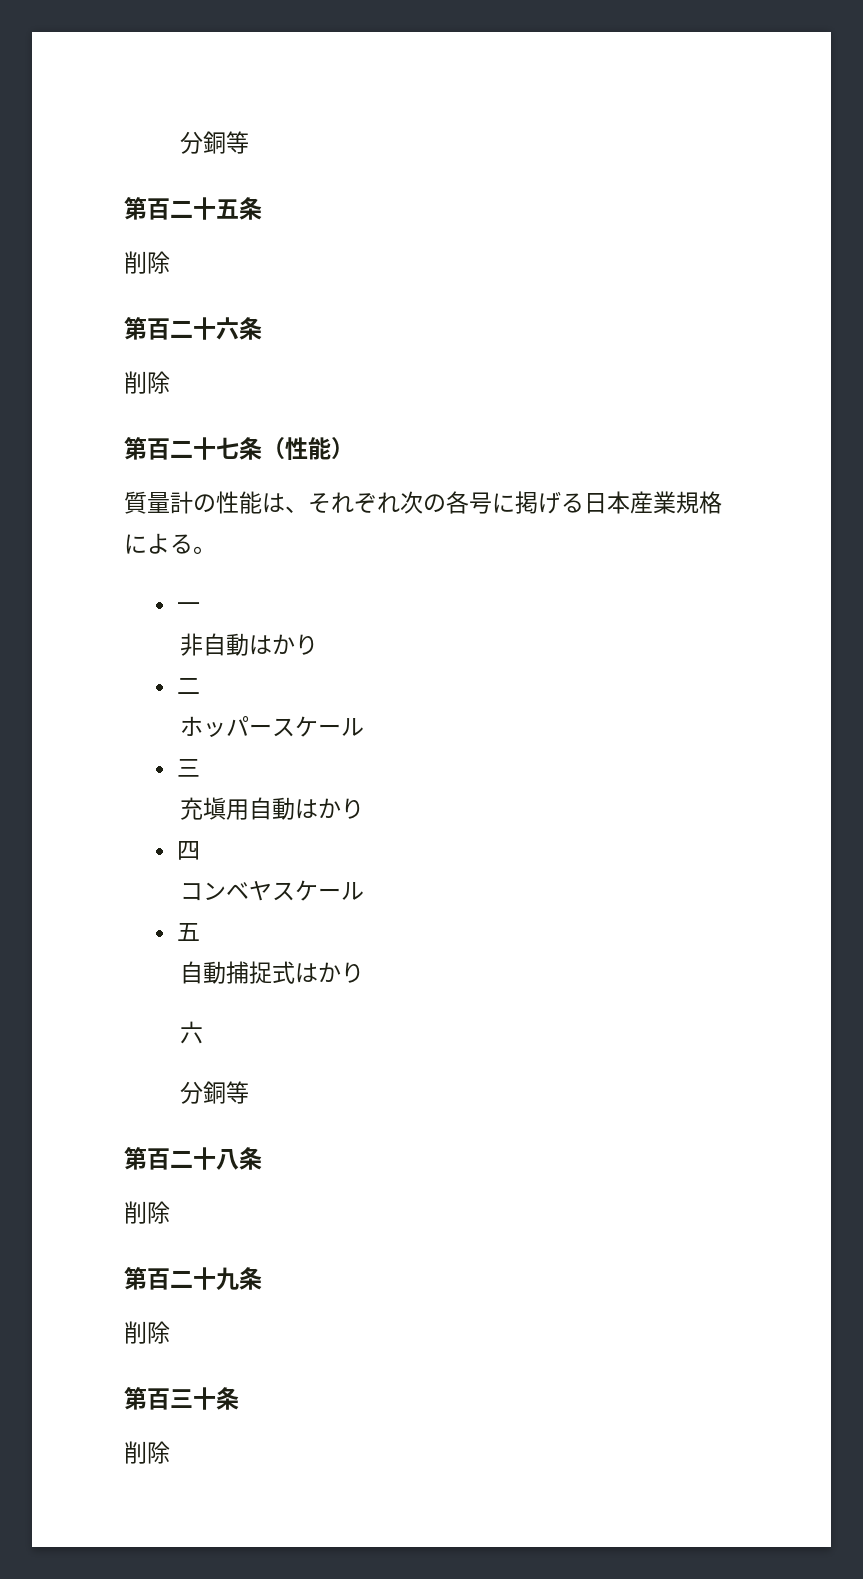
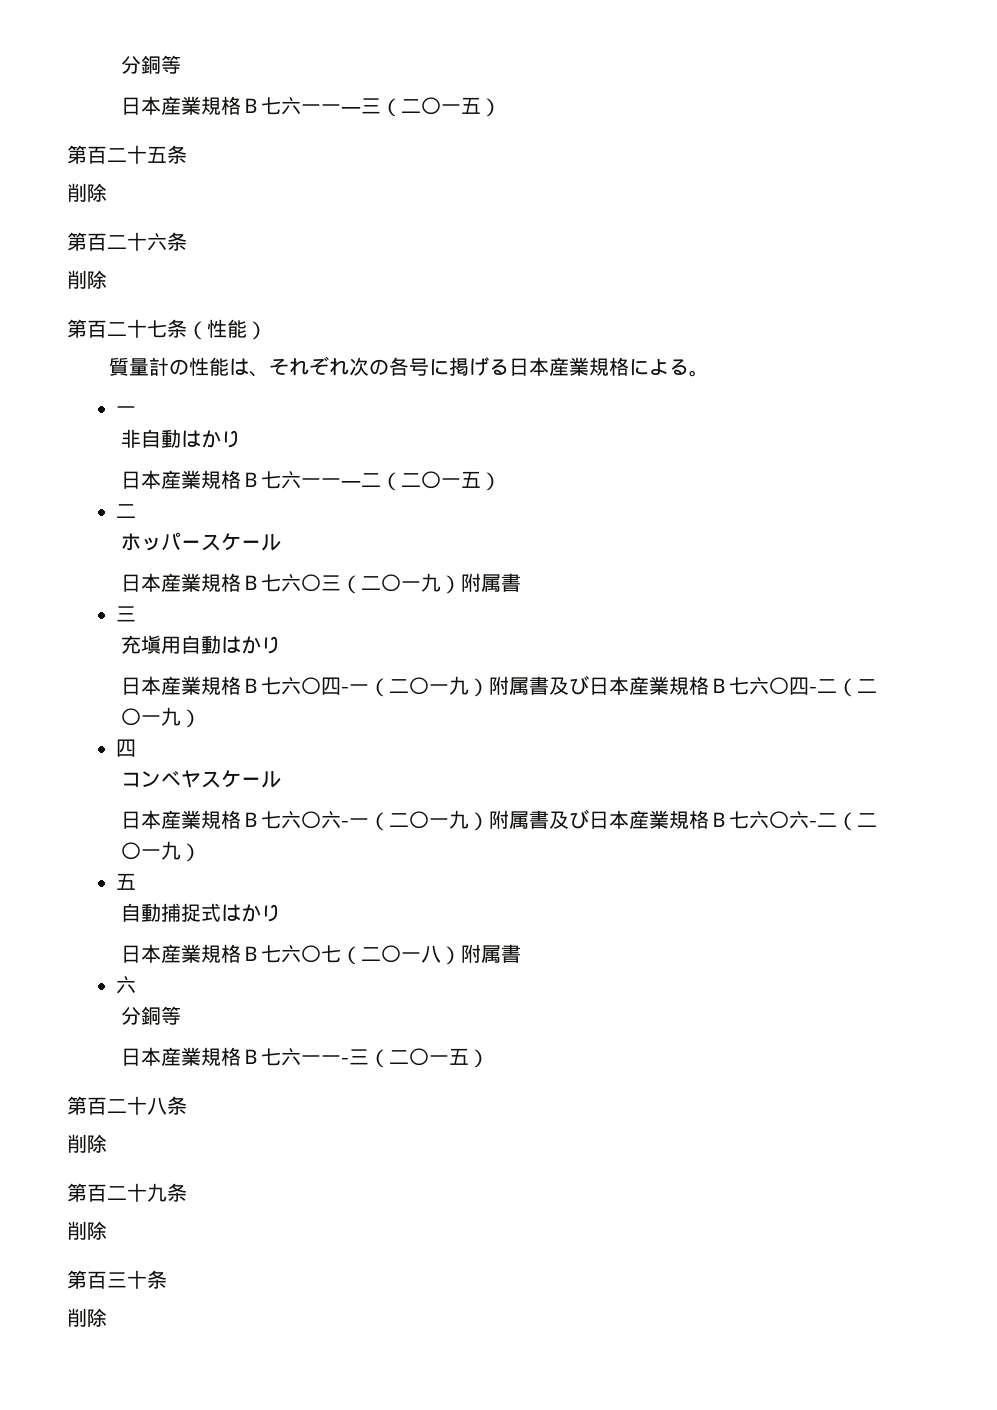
[179,131,249,154] 分銅等 -> [120,55,181,74] [120,96,501,117] 分銅等 // 日本産業規格Ｂ七六一一―三（二〇一五）
(318, 644) none -> [120,470,501,491] // 日本産業規格Ｂ七六一一―二（二〇一五）
(364, 727) none -> [120,573,521,594] // 日本産業規格Ｂ七六〇三（二〇一九）附属書
(364, 808) none -> [120,675,877,697] [120,707,201,728] // 日本産業規格Ｂ七六〇四-一（二〇一九）附属書及び日本産業規格Ｂ七六〇四-二（二〇一九）
(364, 891) none -> [120,809,877,831] [120,841,201,862] // 日本産業規格Ｂ七六〇六-一（二〇一九）附属書及び日本産業規格Ｂ七六〇六-二（二〇一九）
[179,1021,203,1044] [179,1081,249,1104] 六 // 分銅等 -> [120,944,521,965] [115,976,136,994] [120,1006,181,1025] [120,1047,489,1068] 日本産業規格Ｂ七六〇七（二〇一八）附属書 // 六 // 分銅等 // 日本産業規格Ｂ七六一一-三（二〇一五）

